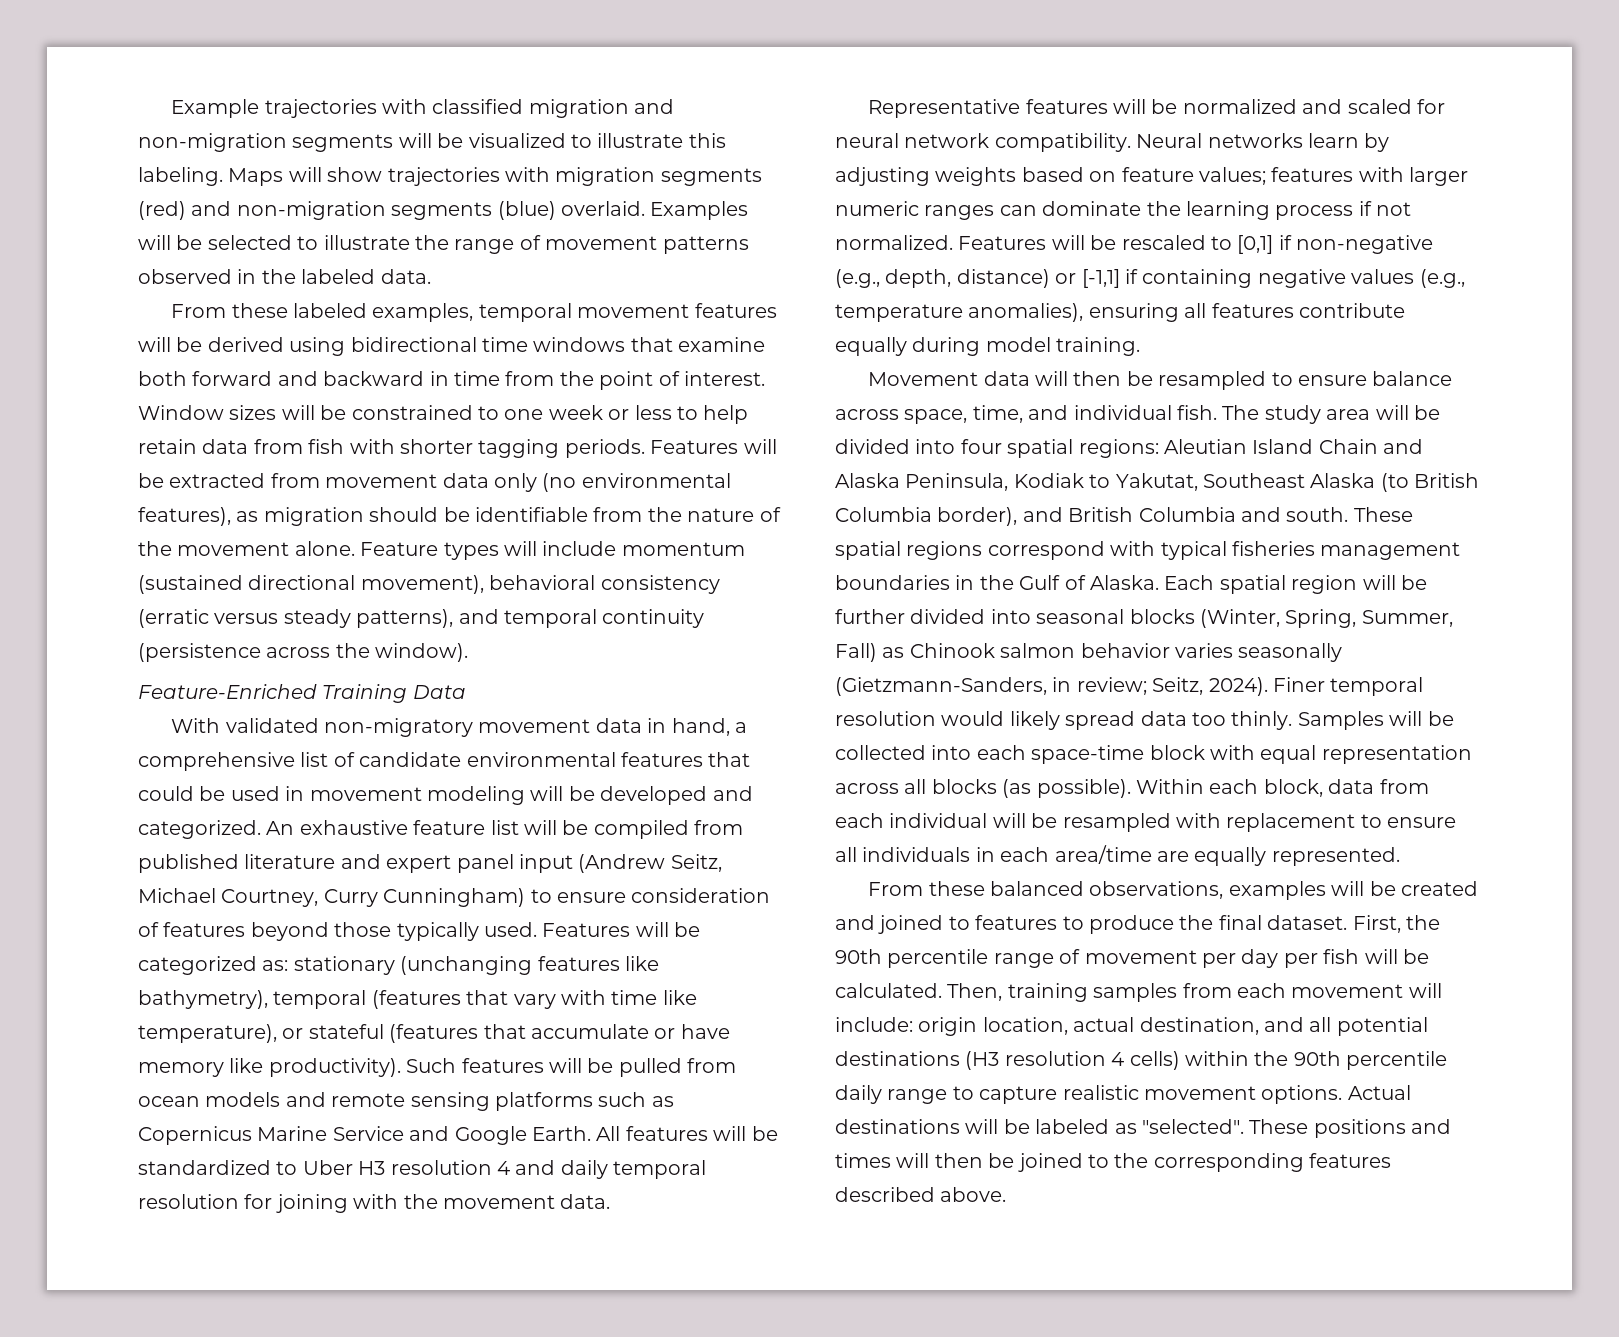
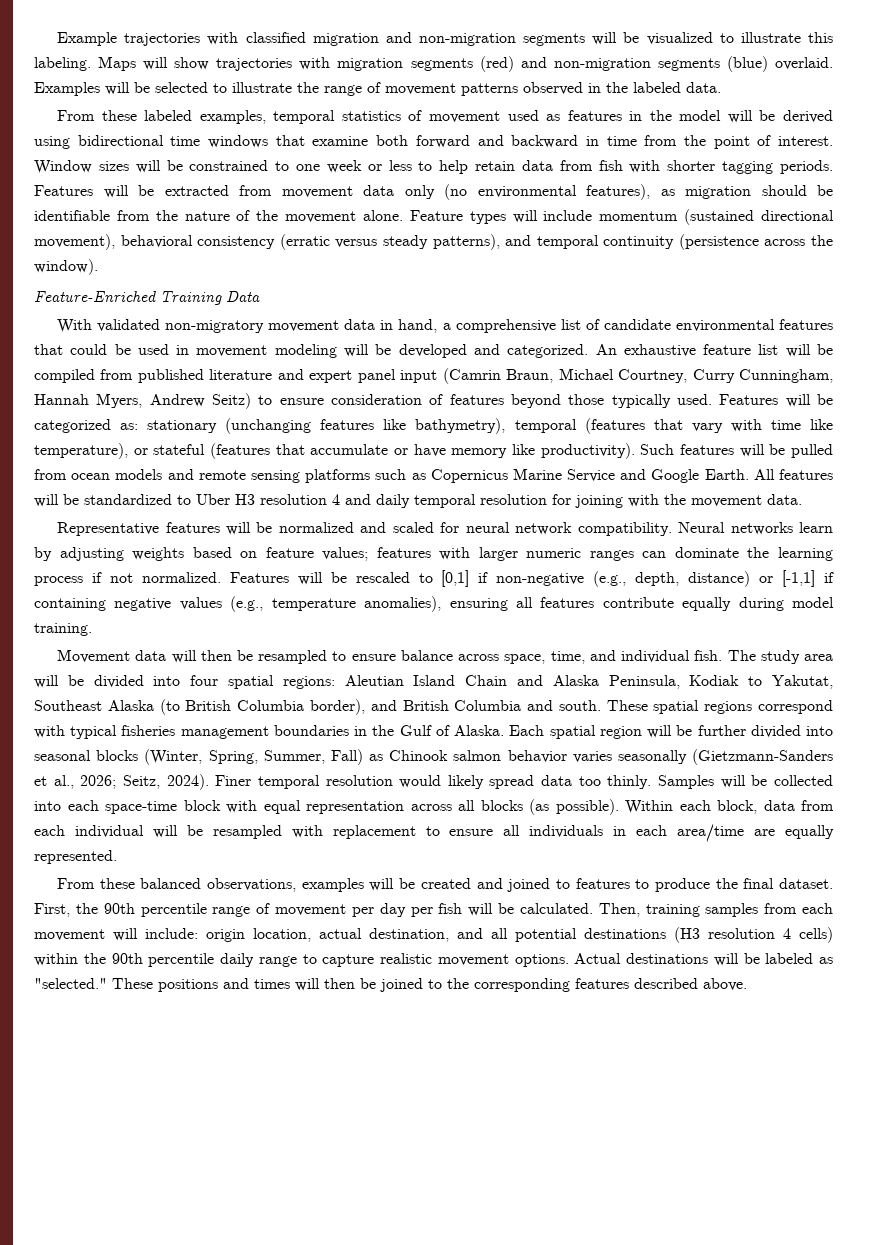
[577,303,777,318] movement features -> [341,110,722,123] statistics of movement used as features in the model
[578,854,722,873] (Andrew Seitz, -> [442,368,554,384] (Camrin Braun,
[383,888,526,907] Cunningham) -> [738,369,833,383] [34,393,252,409] Cunningham, Hannah Myers, Andrew Seitz)
[835,677,1147,696] (Gietzmann-Sanders, in review; -> [691,749,833,765] [34,775,117,789] (Gietzmann-Sanders et al., 2026;
[1142,1119,1244,1134] "selected". -> [34,978,107,989] "selected."

